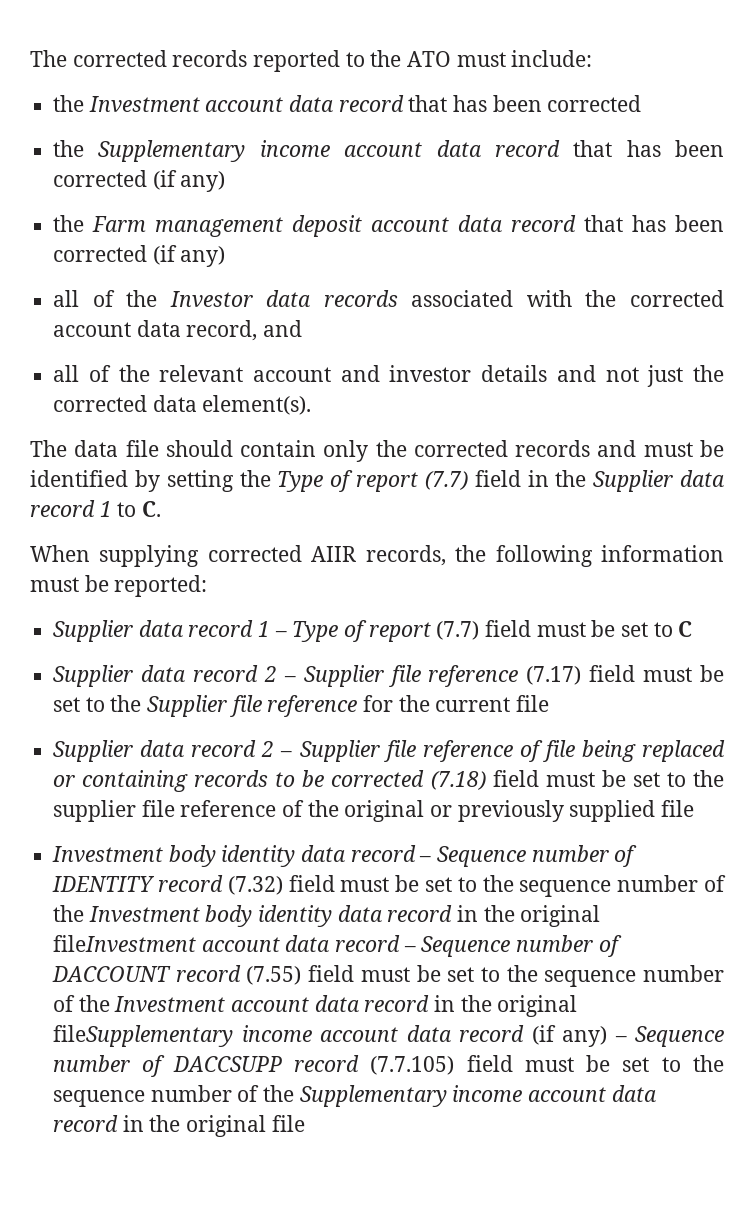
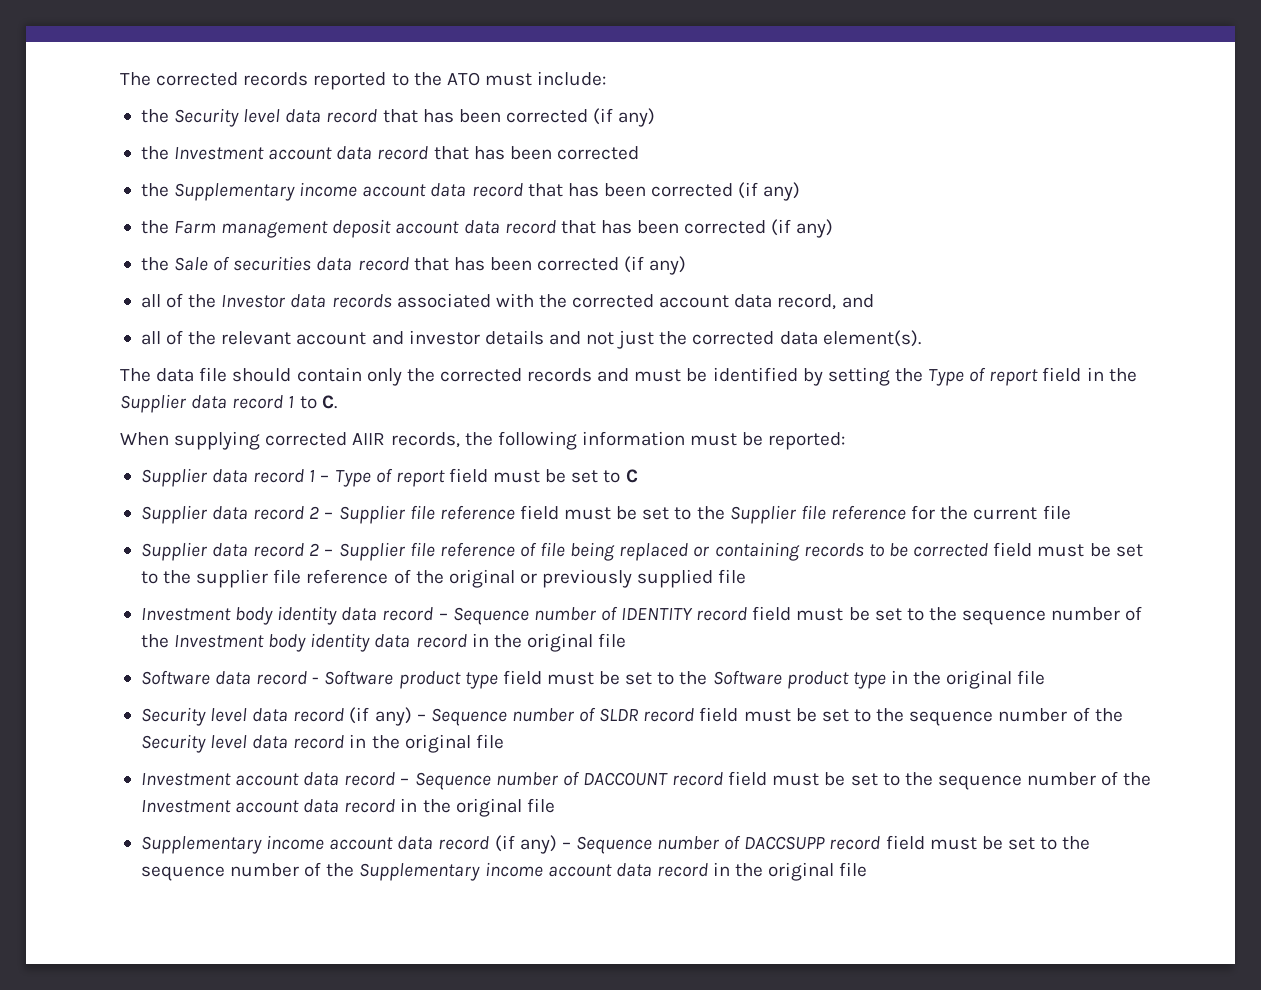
(593, 58) none -> [140,108,656,127] // the Security level data record that has been corrected (if any)
(226, 256) none -> [140,256,687,275] // the Sale of securities data record that has been corrected (if any)
[424,471,468,490] (7.7) -> (1039, 377) none
[436,621,480,640] (7.7) -> (445, 478) none
[526,666,582,685] (7.17) -> (515, 512) none
[430,771,486,790] (7.18) -> (989, 550) none
[227,876,283,895] (7.32) -> (748, 614) none
[53,935,197,952] fileInvestment -> [598,633,627,648] [140,670,1046,689] [140,707,1123,726] [140,734,504,753] [140,773,231,786] file // Software data record - Software product type field must be set to the Software product type in the original file // Security level data record (if any) – Sequence number of SLDR record field must be set to the sequence number of the Security level data record in the original file // Investment
[246,966,302,985] (7.55) -> (724, 779) none
[53,1025,234,1047] fileSupplementary -> [526,798,555,813] [140,836,262,854] file // Supplementary
[370,1056,455,1075] (7.7.105) -> (881, 843) none

